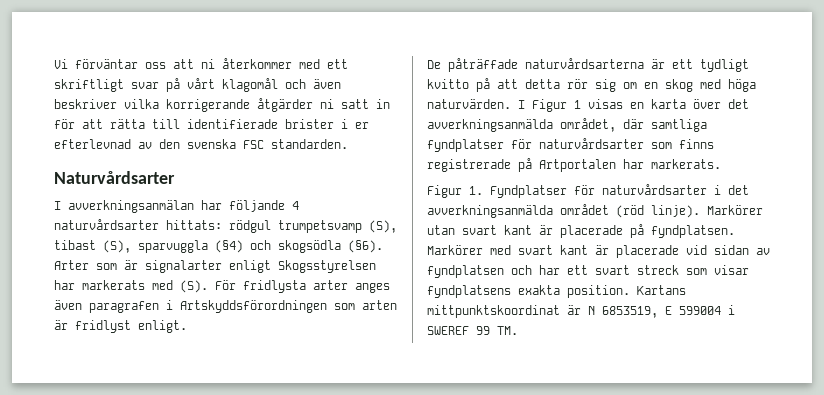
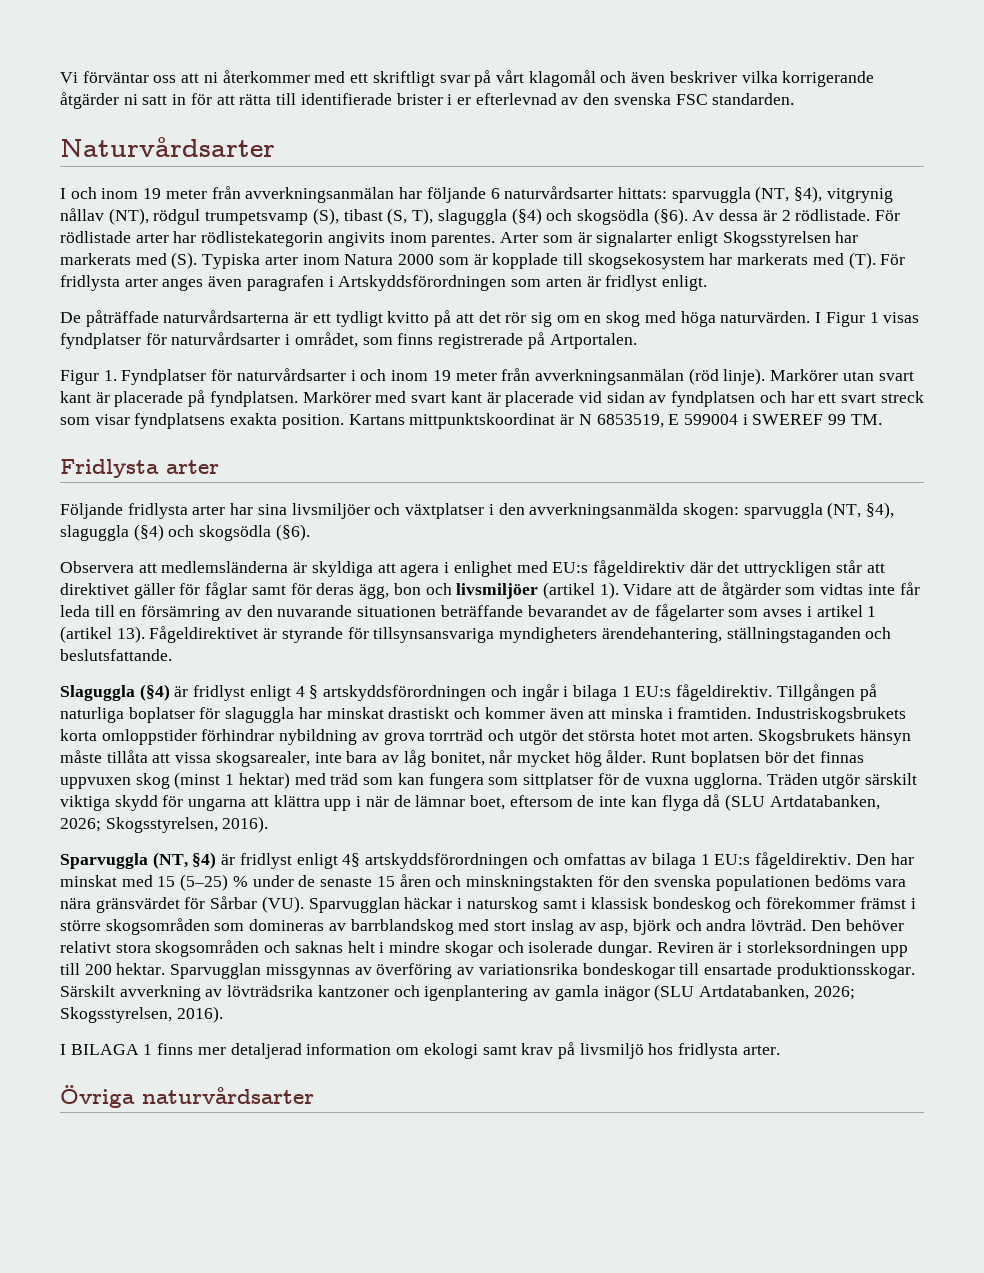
(61, 205) none -> [70,186,241,199] och inom 19 meter från
[292,201,299,210] 4 -> [490,188,500,199] 6
(222, 225) none -> [671,186,893,203] [60,208,149,225] sparvuggla (NT, §4), vitgrynig nållav (NT),
[103,240,383,253] (S), sparvuggla (§4) och skogsödla (§6). -> [387,208,901,225] [60,231,496,247] (S, T), slaguggla (§4) och skogsödla (§6). Av dessa är 2 rödlistade. För rödlistade arter har rödlistekategorin angivits inom parentes.
(208, 286) none -> [202,252,876,269] Typiska arter inom Natura 2000 som är kopplade till skogsekosystem har markerats med (T).
[525,79,560,89] detta -> [478,311,501,323] det
[630,99,749,109] [427,118,707,132] en karta över det avverkningsanmälda området, där samtliga -> (920, 317) none
(644, 143) none -> [285,332,358,348] i området,
[539,159,721,172] Artportalen har markerats. -> [549,333,637,349] Artportalen.
[728,185,749,195] [427,204,609,218] det avverkningsanmälda området -> [360,368,684,385] och inom 19 meter från avverkningsanmälan
(518, 330) none -> [60,459,219,478] [60,502,895,519] [60,524,310,541] [60,560,885,577] [60,582,920,599] [60,604,877,621] [60,626,892,643] [60,649,172,661] [60,684,877,701] [60,707,907,723] [60,729,911,745] [60,750,865,767] [60,772,918,789] [60,794,880,811] [60,816,269,833] [60,852,914,869] [60,874,907,891] [60,896,916,913] [60,918,904,935] [60,940,908,957] [60,963,915,979] [60,984,855,1001] [60,1006,223,1023] [60,1042,780,1059] [60,1085,314,1108] // Fridlysta arter // Följande fridlysta arter har sina livsmiljöer och växtplatser i den avverkningsanmälda skogen: sparvuggla (NT, §4), slaguggla (§4) och skogsödla (§6). // Observera att medlemsländerna är skyldiga att agera i enlighet med EU:s fågeldirektiv där det uttryckligen står att direktivet gäller för fåglar samt för deras ägg, bon och livsmiljöer (artikel 1). Vidare att de åtgärder som vidtas inte får leda till en försämring av den nuvarande situationen beträffande bevarandet av de fågelarter som avses i artikel 1 (artikel 13). Fågeldirektivet är styrande för tillsynsansvariga myndigheters ärendehantering, ställningstaganden och beslutsfattande. // Slaguggla (§4) är fridlyst enligt 4 § artskyddsförordningen och ingår i bilaga 1 EU:s fågeldirektiv. Tillgången på naturliga boplatser för slaguggla har minskat drastiskt och kommer även att minska i framtiden. Industriskogsbrukets korta omloppstider förhindrar nybildning av grova torrträd och utgör det största hotet mot arten. Skogsbrukets hänsyn måste tillåta att vissa skogsarealer, inte bara av låg bonitet, når mycket hög ålder. Runt boplatsen bör det finnas uppvuxen skog (minst 1 hektar) med träd som kan fungera som sittplatser för de vuxna ugglorna. Träden utgör särskilt viktiga skydd för ungarna att klättra upp i när de lämnar boet, eftersom de inte kan flyga då (SLU Artdatabanken, 2026; Skogsstyrelsen, 2016). // Sparvuggla (NT, §4) är fridlyst enligt 4§ artskyddsförordningen och omfattas av bilaga 1 EU:s fågeldirektiv. Den har minskat med 15 (5–25) % under de senaste 15 åren och minskningstakten för den svenska populationen bedöms vara nära gränsvärdet för Sårbar (VU). Sparvugglan häckar i naturskog samt i klassisk bondeskog och förekommer främst i större skogsområden som domineras av barrblandskog med stort inslag av asp, björk och andra lövträd. Den behöver relativt stora skogsområden och saknas helt i mindre skogar och isolerade dungar. Reviren är i storleksordningen upp till 200 hektar. Sparvugglan missgynnas av överföring av variationsrika bondeskogar till ensartade produktionsskogar. Särskilt avverkning av lövträdsrika kantzoner och igenplantering av gamla inägor (SLU Artdatabanken, 2026; Skogsstyrelsen, 2016). // I BILAGA 1 finns mer detaljerad information om ekologi samt krav på livsmiljö hos fridlysta arter. // Övriga naturvårdsarter

